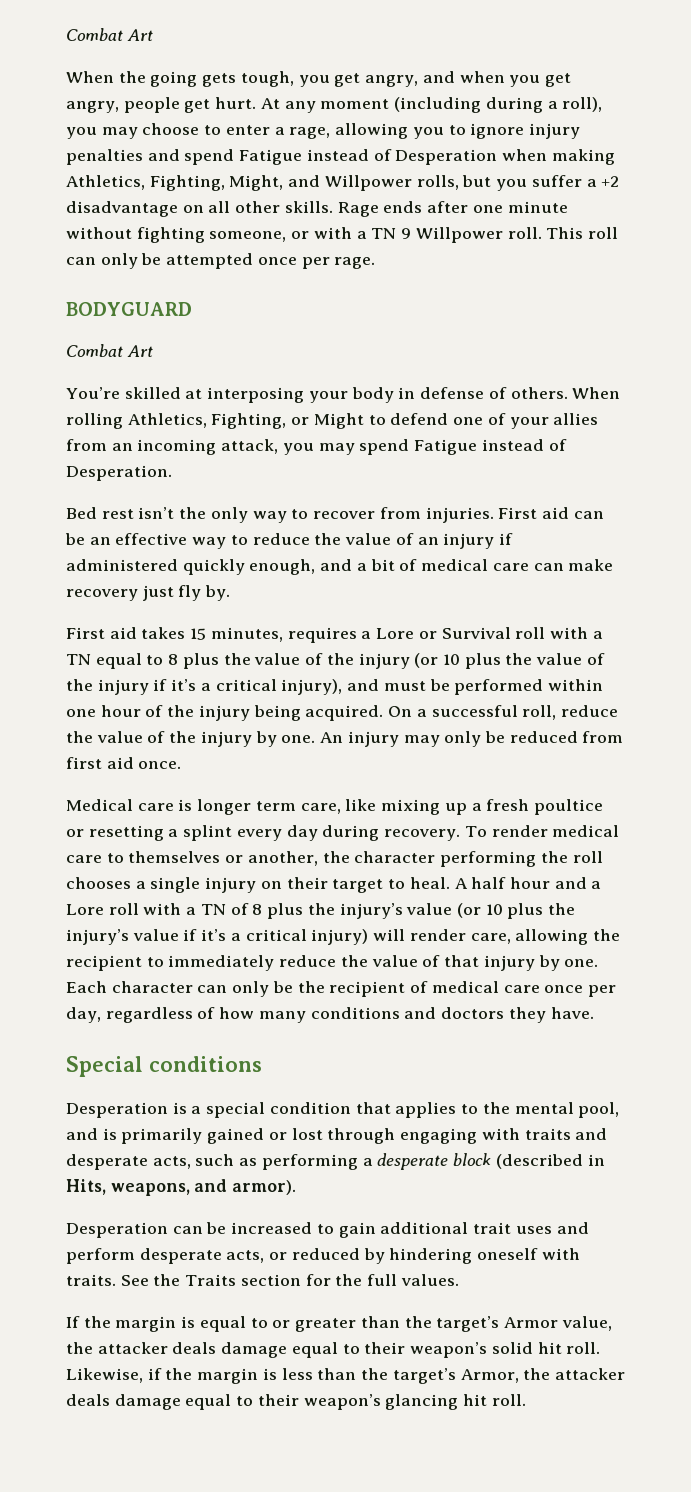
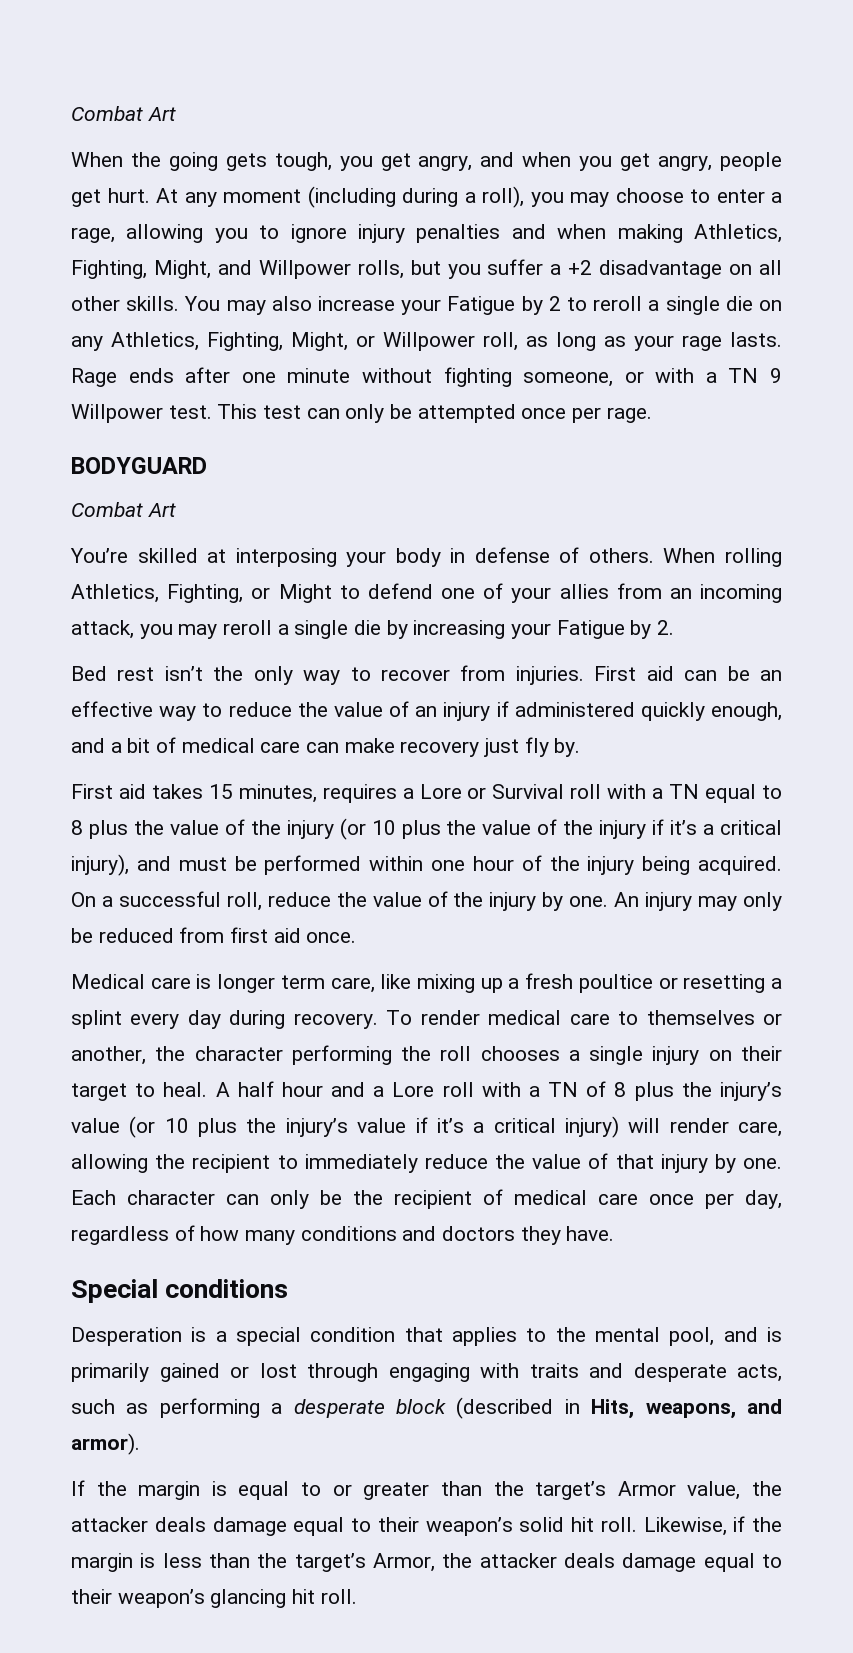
[184,149,498,165] spend Fatigue instead of Desperation -> (546, 231) none
(333, 207) none -> [184,296,783,315] [71,332,782,351] You may also increase your Fatigue by 2 to reroll a single die on any Athletics, Fighting, Might, or Willpower roll, as long as your rage lasts.
[507,227,618,239] roll. This roll -> [168,404,302,419] test. This test
[359,439,567,455] [66,465,172,481] spend Fatigue instead of Desperation. -> [223,620,675,639] reroll a single die by increasing your Fatigue by 2.
[66,1222,589,1238] [66,1248,580,1264] [66,1274,459,1286] // Desperation can be increased to gain additional trait uses and perform desperate acts, or reduced by hindering oneself with traits. See the Traits section for the full values. -> (140, 1444) none

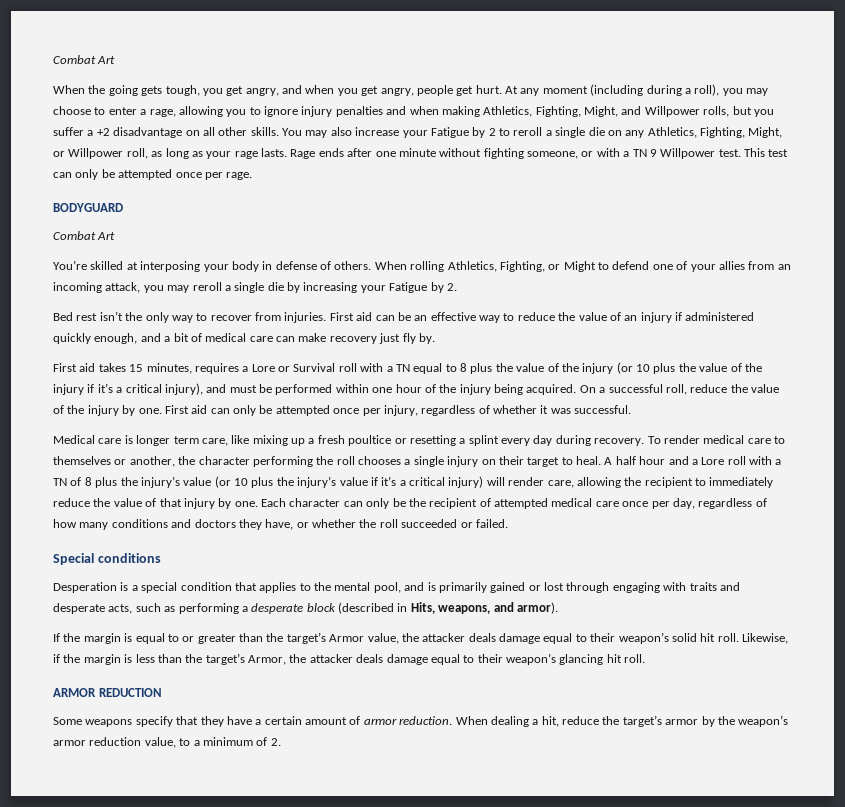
[614,892,782,911] [71,927,357,943] An injury may only be reduced from first aid once. -> [164,405,632,416] First aid can only be attempted once per injury, regardless of whether it was successful.
(503, 1197) none -> [494,498,548,509] attempted
[566,1226,615,1241] have. -> [265,519,508,530] have, or whether the roll succeeded or failed.
(357, 1596) none -> [53,688,162,697] [53,715,789,727] [53,737,281,748] // ARMOR REDUCTION // Some weapons specify that they have a certain amount of armor reduction. When dealing a hit, reduce the target’s armor by the weapon’s armor reduction value, to a minimum of 2.

